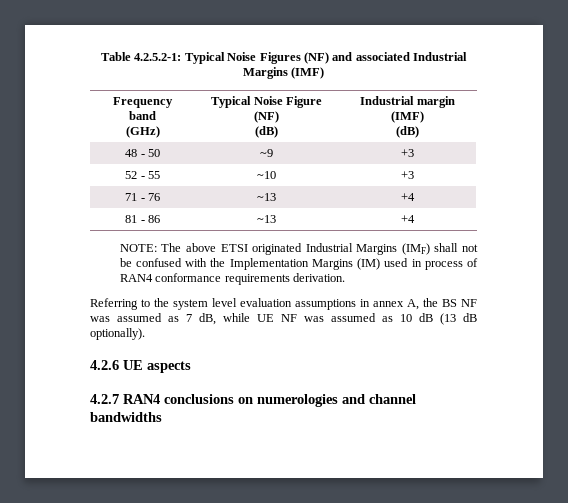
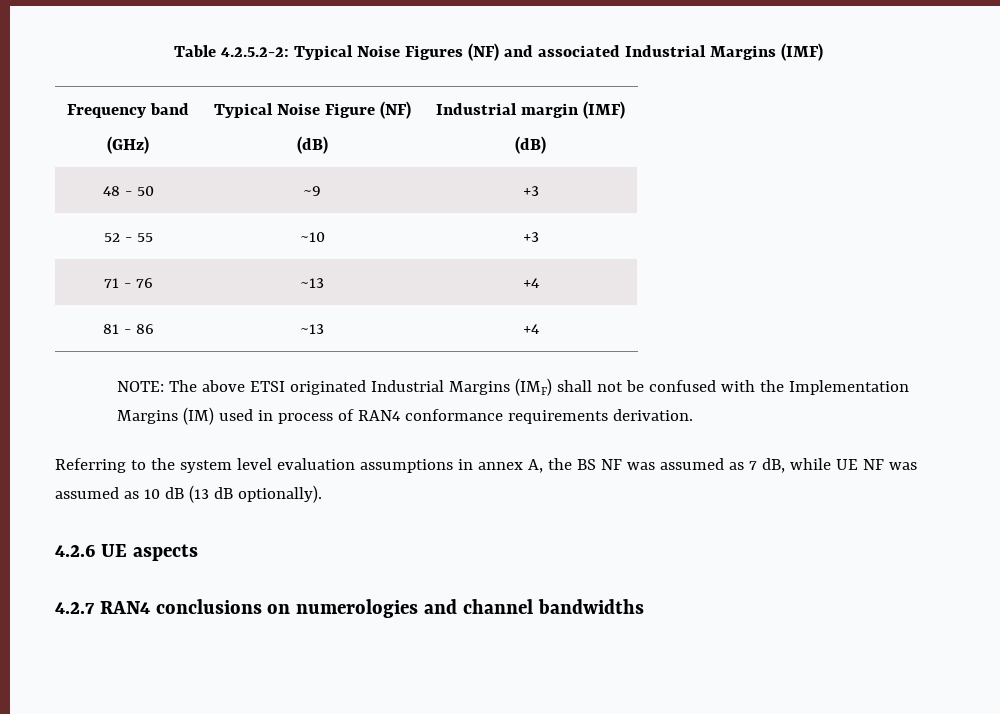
[134,53,182,61] 4.2.5.2-1: -> [221,47,290,57] 4.2.5.2-2:

